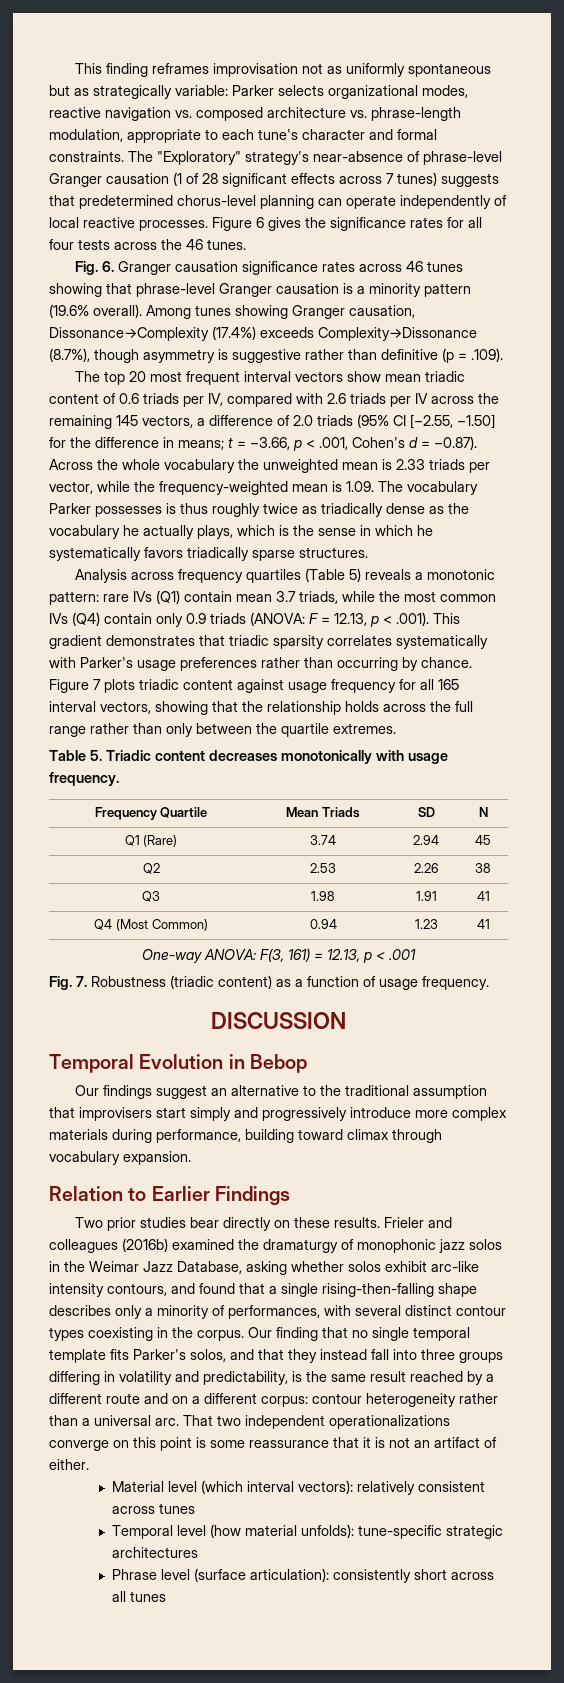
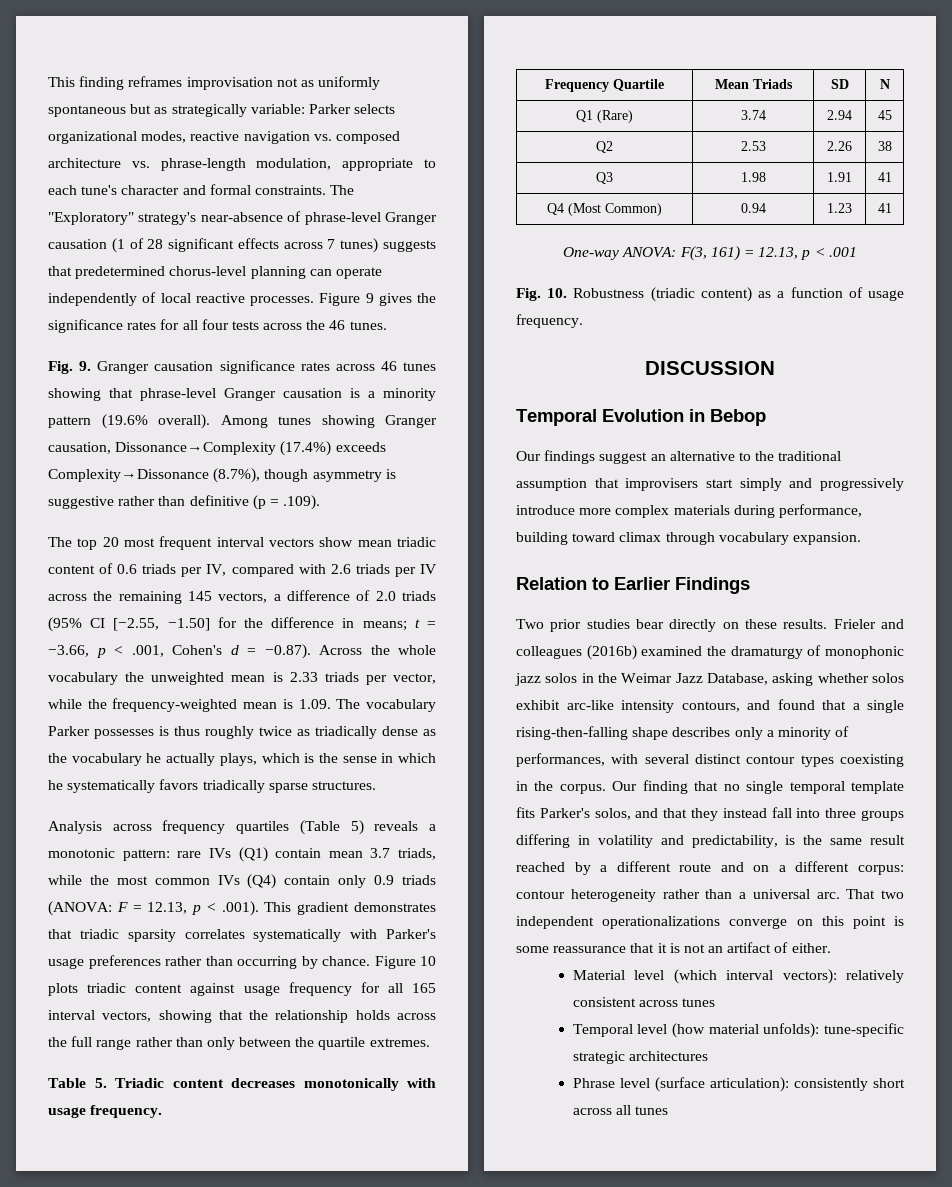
[256,217,264,228] 6 -> [365,293,374,303] 9
[101,261,114,272] 6. -> [79,361,92,371] 9.
[93,679,101,690] 7 -> [420,956,436,966] 10
[76,976,87,987] 7. -> [547,288,568,298] 10.

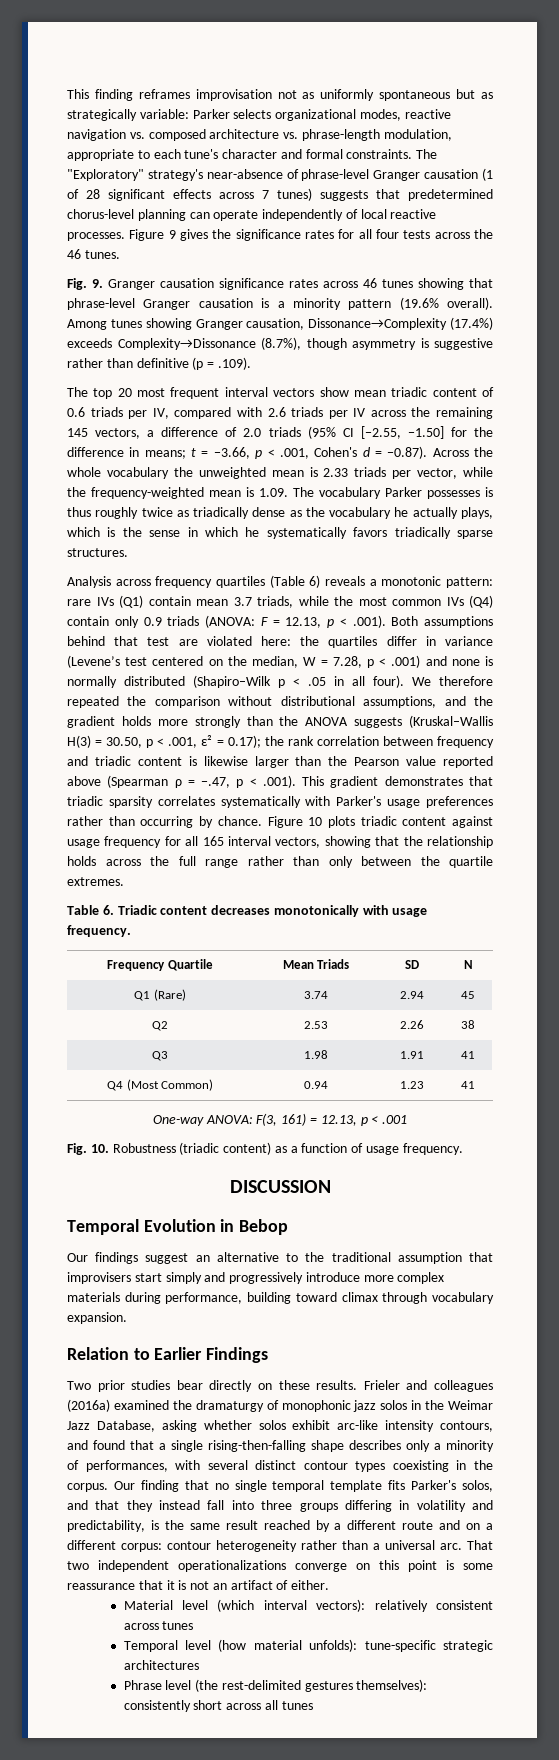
[350,820,364,835] 5) -> [309,575,321,588] 6)
(259, 908) none -> [391,616,493,628] [67,636,493,648] [67,655,494,668] [67,675,493,688] [67,696,493,708] [67,715,493,728] [67,735,494,748] [67,756,493,768] [67,775,296,788] Both assumptions behind that test are violated here: the quartiles differ in variance (Levene’s test centered on the median, W = 7.28, p < .001) and none is normally distributed (Shapiro–Wilk p < .05 in all four). We therefore repeated the comparison without distributional assumptions, and the gradient holds more strongly than the ANOVA suggests (Kruskal–Wallis H(3) = 30.50, p < .001, ε² = 0.17); the rank correlation between frequency and triadic content is likewise larger than the Pearson value reported above (Spearman ρ = −.47, p < .001).
[94,1078,107,1088] 5. -> [102,905,114,915] 6.
[586,645,637,660] (2016b) -> [67,1399,110,1412] (2016a)
[654,1077,789,1092] (surface articulation): -> [195,1679,428,1692] (the rest-delimited gestures themselves):

